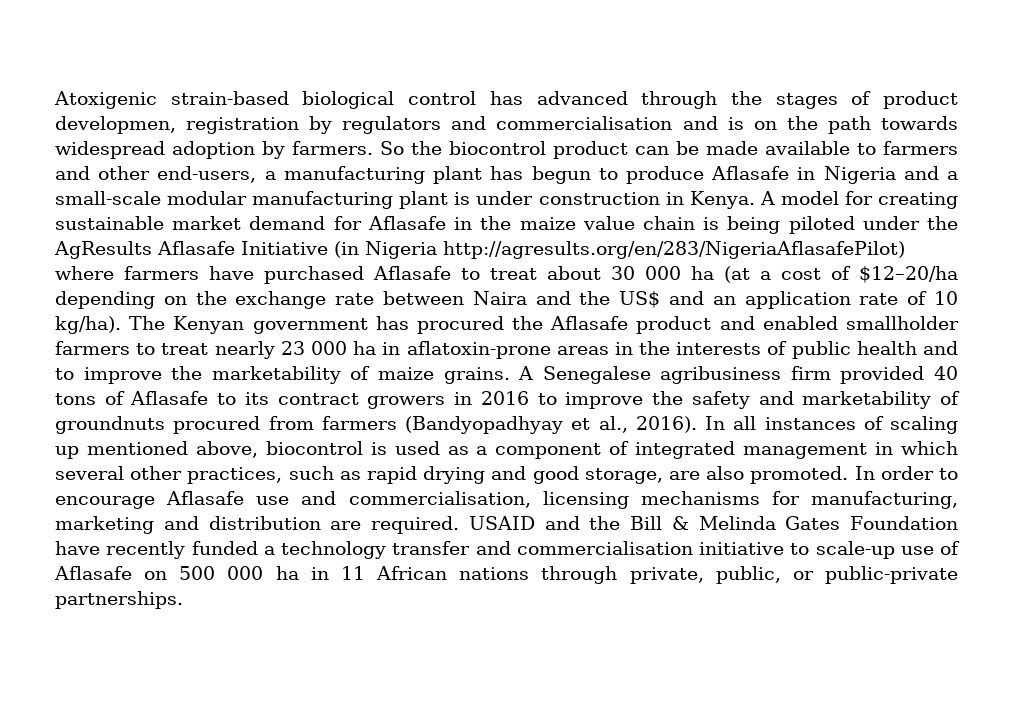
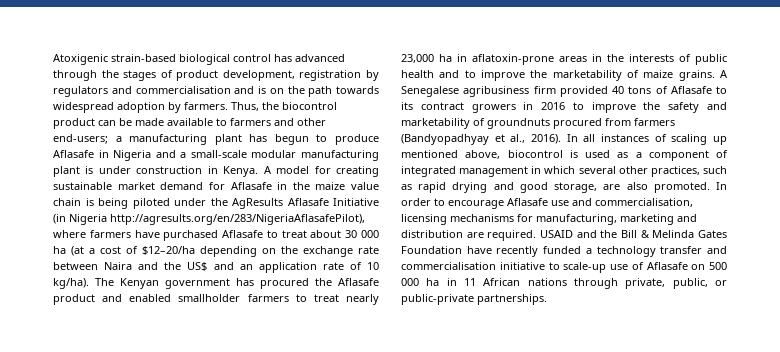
[55,116,176,134] developmen, -> [222,70,295,81] development,
[380,141,404,155] So -> [231,102,259,111] Thus,
[157,166,257,183] end-users, -> [53,134,108,144] end-users;
[443,241,905,259] http://agresults.org/en/283/NigeriaAflasafePilot) -> [110,214,365,225] http://agresults.org/en/283/NigeriaAflasafePilot),
[280,341,347,355] 23 000 -> [401,54,434,63] 23,000

